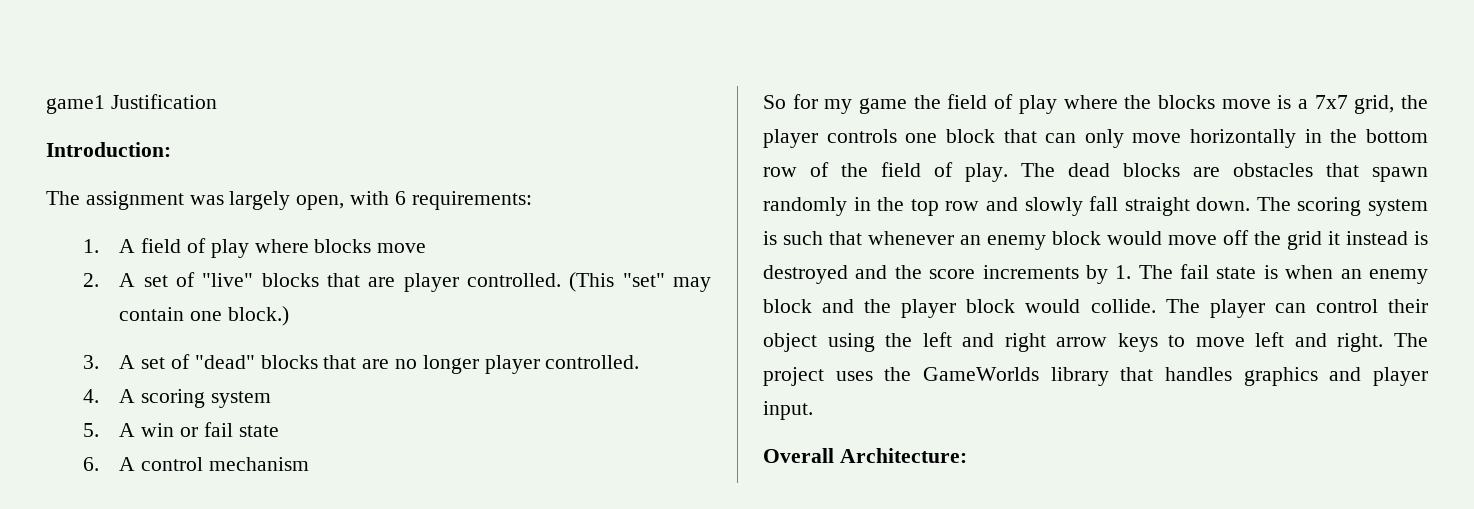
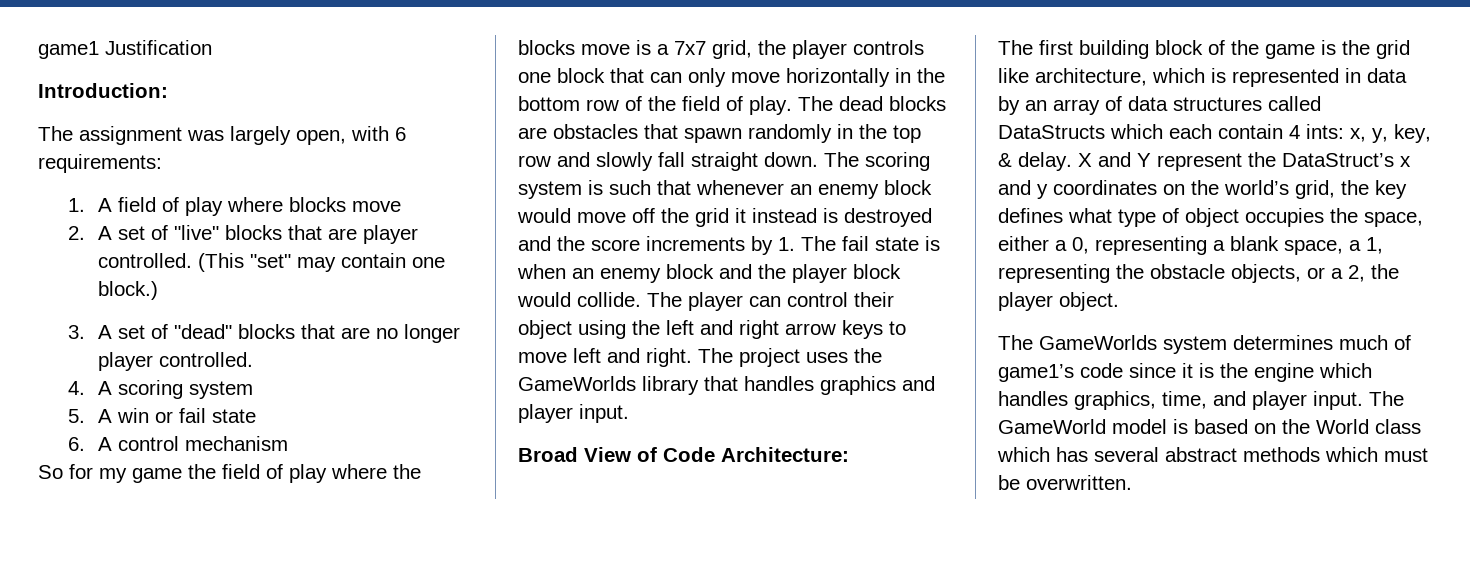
[763,448,967,463] Overall Architecture: -> [518,447,849,462] [998,40,1410,59] [998,68,1407,87] [998,96,1321,115] [998,124,1431,143] [998,152,1411,171] [998,180,1407,199] [998,208,1423,227] [998,236,1383,255] [998,264,1399,283] [998,292,1119,311] [998,335,1411,354] [998,363,1372,382] [998,391,1404,410] [998,419,1421,434] [997,447,1428,462] [998,475,1132,490] Broad View of Code Architecture: // The first building block of the game is the grid like architecture, which is represented in data by an array of data structures called DataStructs which each contain 4 ints: x, y, key, & delay. X and Y represent the DataStruct’s x and y coordinates on the world’s grid, the key defines what type of object occupies the space, either a 0, representing a blank space, a 1, representing the obstacle objects, or a 2, the player object. // The GameWorlds system determines much of game1’s code since it is the engine which handles graphics, time, and player input. The GameWorld model is based on the World class which has several abstract methods which must be overwritten.

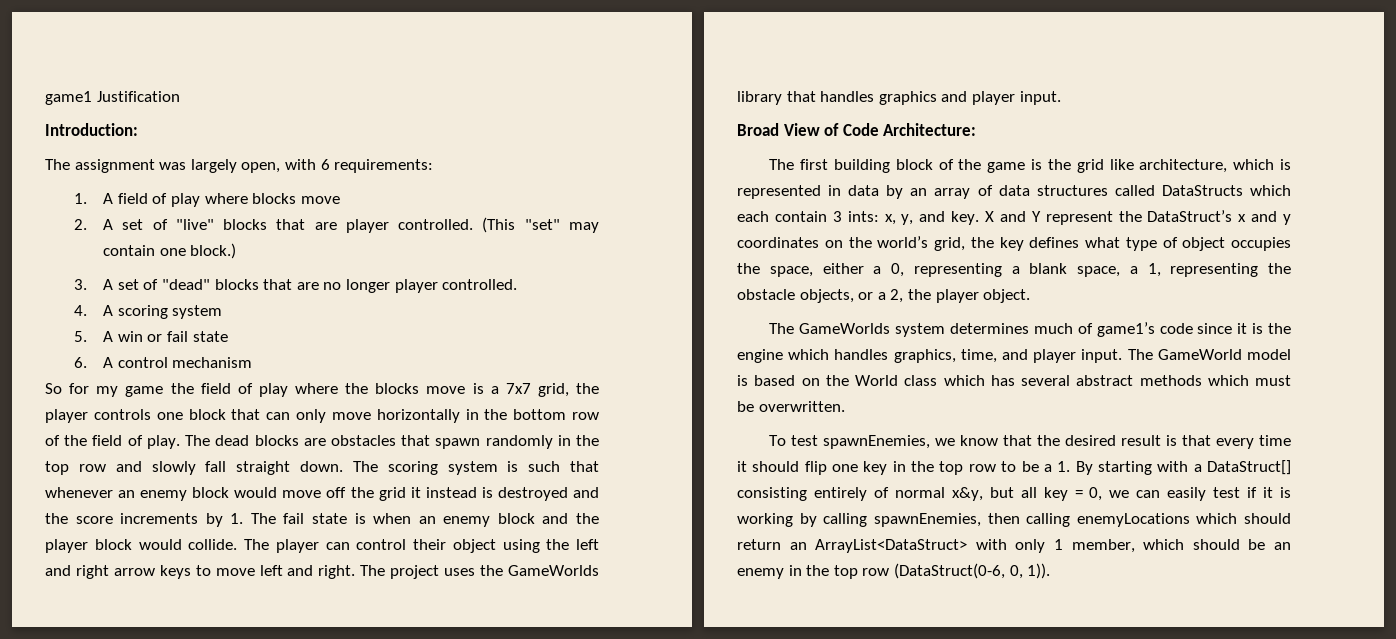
[1289,125,1300,139] 4 -> [832,211,842,222] 3
[1394,124,1431,143] [998,152,1072,171] key, & delay. -> [919,211,980,225] and key.
(1132, 482) none -> [769,435,1291,449] [737,460,1292,475] [737,487,1291,501] [737,513,1291,527] [737,539,1291,553] [737,563,1051,579] // To test spawnEnemies, we know that the desired result is that every time it should flip one key in the top row to be a 1. By starting with a DataStruct[] consisting entirely of normal x&y, but all key = 0, we can easily test if it is working by calling spawnEnemies, then calling enemyLocations which should return an ArrayList<DataStruct> with only 1 member, which should be an enemy in the top row (DataStruct(0-6, 0, 1)).

